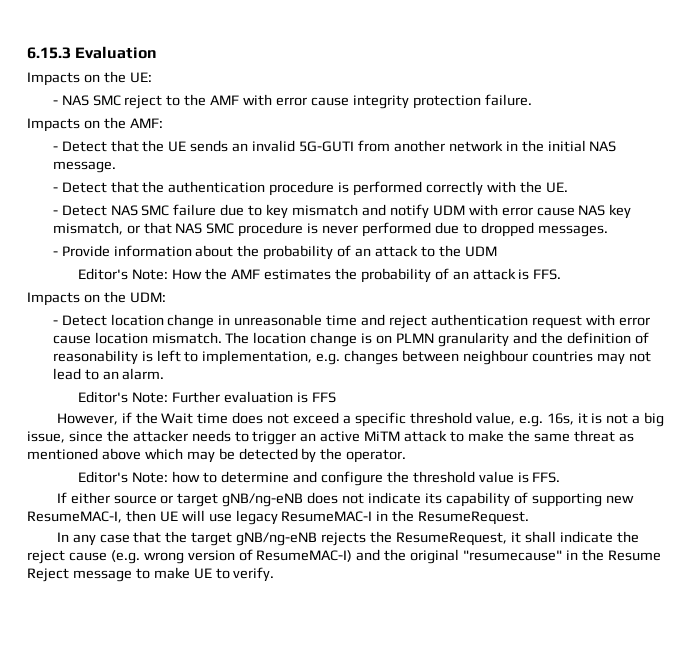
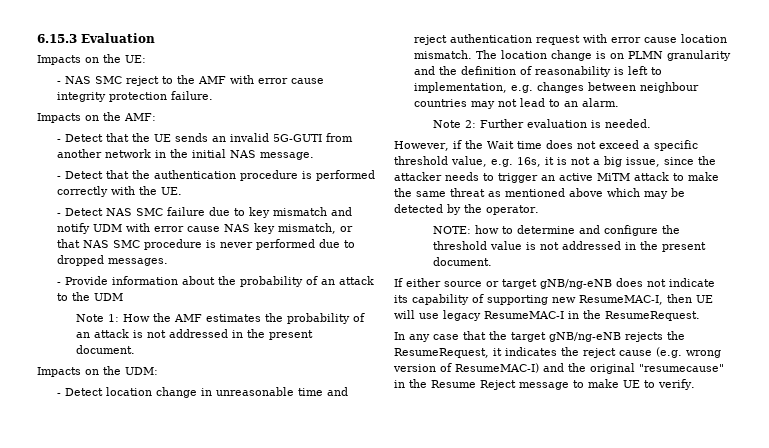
[78,268,169,280] Editor's Note: -> [76,314,120,322] Note 1:
[533,269,562,280] FFS. -> [147,329,314,340] [76,345,136,354] not addressed in the present document.
[78,391,169,403] Editor's Note: -> [433,120,477,128] Note 2:
[311,392,336,403] FFS -> [605,119,652,128] needed.
[78,471,169,483] Editor's Note: -> [433,226,472,234] NOTE:
[532,472,561,483] FFS. -> [540,241,707,252] [433,257,493,266] not addressed in the present document.
[524,531,613,543] shall indicate -> [505,347,557,356] indicates

